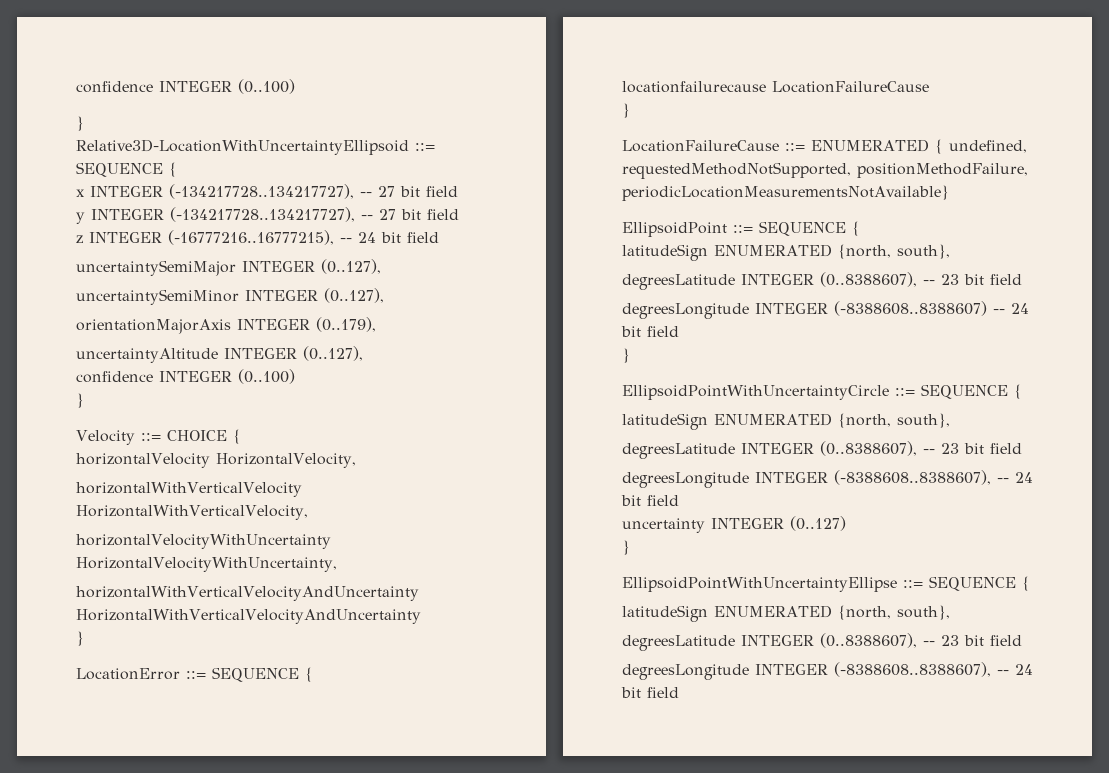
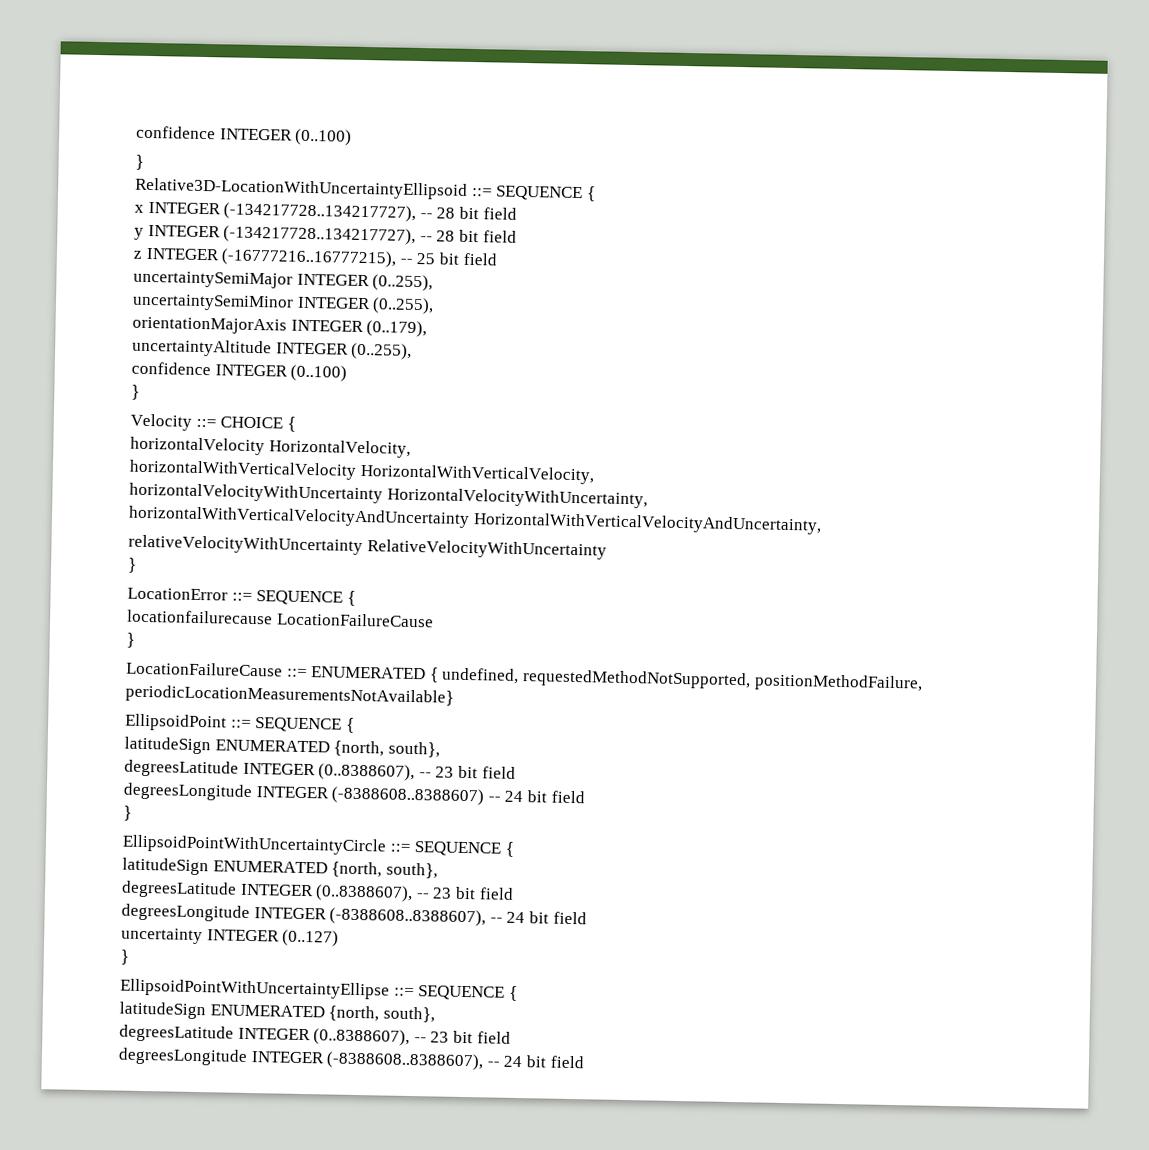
[378,186,395,197] 27 -> [436,207,456,219] 28
[379,209,396,220] 27 -> [436,230,456,242] 28
[358,232,376,243] 24 -> [416,253,436,265] 25
[321,259,381,274] (0..127), -> [372,274,434,292] (0..255),
[324,288,384,303] (0..127), -> [372,297,435,315] (0..255),
[303,346,363,361] (0..127), -> [350,342,413,360] (0..255),
[76,609,421,624] HorizontalWithVerticalVelocityAndUncertainty -> [472,512,822,535] [128,534,607,560] HorizontalWithVerticalVelocityAndUncertainty, // relativeVelocityWithUncertainty RelativeVelocityWithUncertainty

